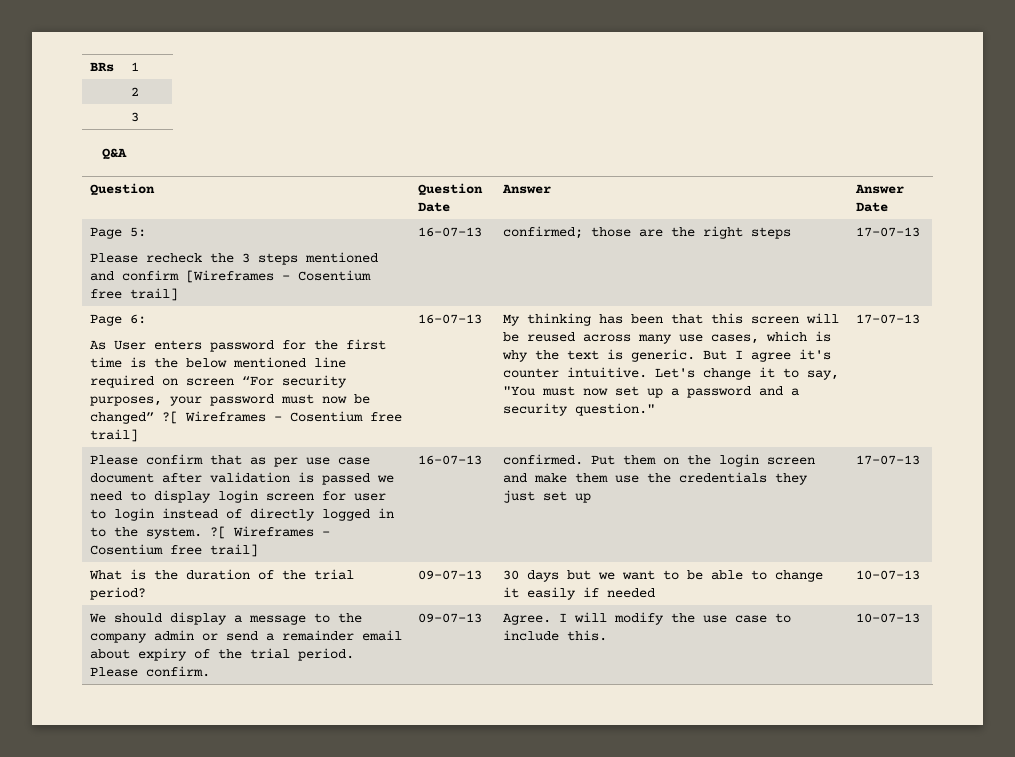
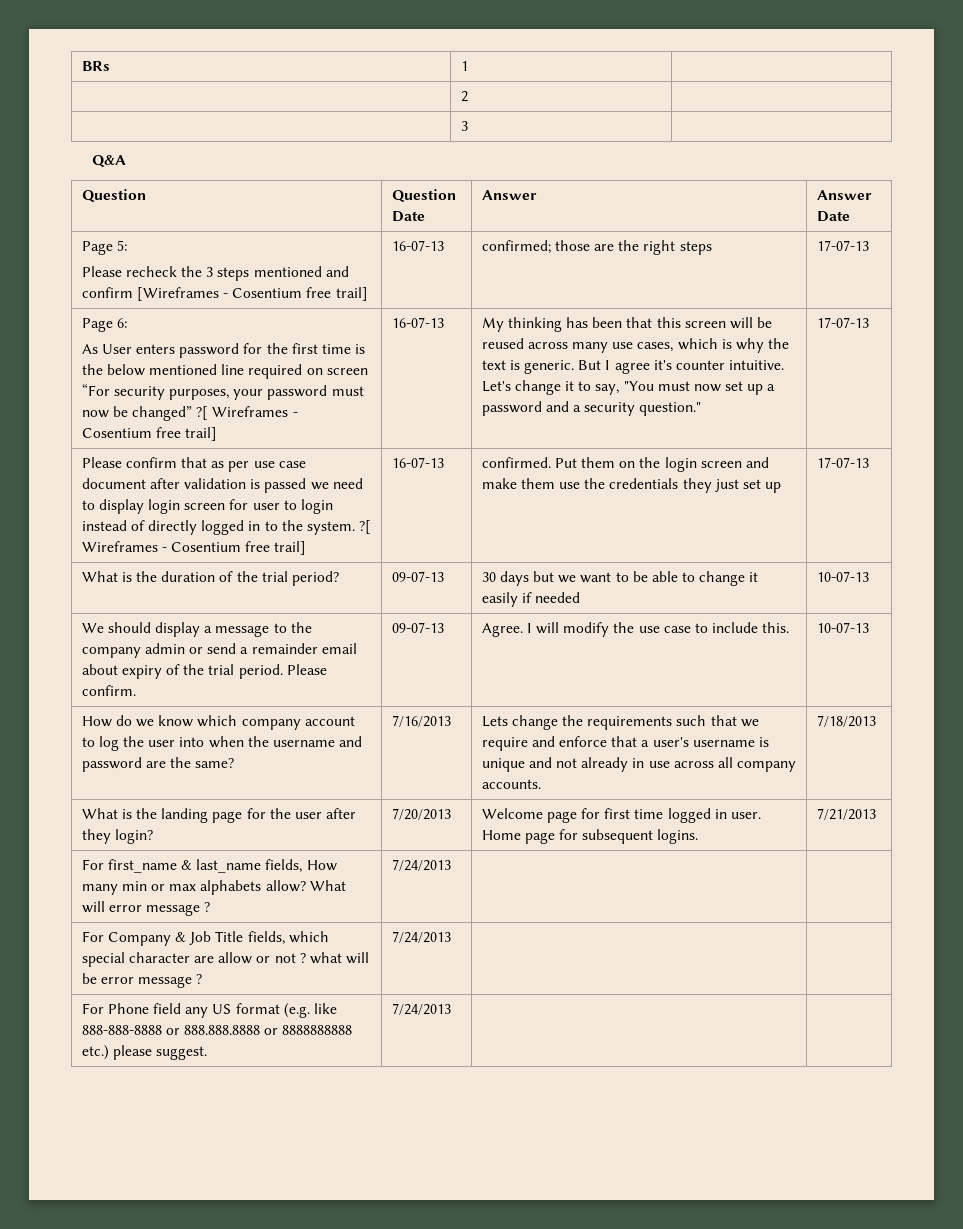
(921, 618) none -> [81,715,355,730] [81,736,363,751] [81,757,235,772] [391,715,451,727] [481,715,759,730] [481,736,769,751] [481,757,797,772] [481,779,541,789] [816,715,876,727] [81,808,357,823] [81,829,153,844] [391,808,451,820] [481,808,761,823] [481,829,699,844] [816,808,876,820] [81,859,337,873] [81,880,346,895] [81,901,211,916] [391,859,451,871] [81,931,329,946] [81,952,370,967] [81,973,203,988] [391,931,451,943] [81,1003,337,1018] [81,1025,353,1035] [81,1045,207,1060] [391,1003,451,1015] // How do we know which company account to log the user into when the username and password are the same? | 7/16/2013 | Lets change the requirements such that we require and enforce that a user's username is unique and not already in use across all company accounts. | 7/18/2013 // What is the landing page for the user after they login? | 7/20/2013 | Welcome page for first time logged in user. Home page for subsequent logins. | 7/21/2013 // For first_name & last_name fields, How many min or max alphabets allow? What will error message ? | 7/24/2013 | | // For Company & Job Title fields, which special character are allow or not ? what will be error message ? | 7/24/2013 | | // For Phone field any US format (e.g. like 888-888-8888 or 888.888.8888 or 8888888888 etc.) please suggest. | 7/24/2013 | |

